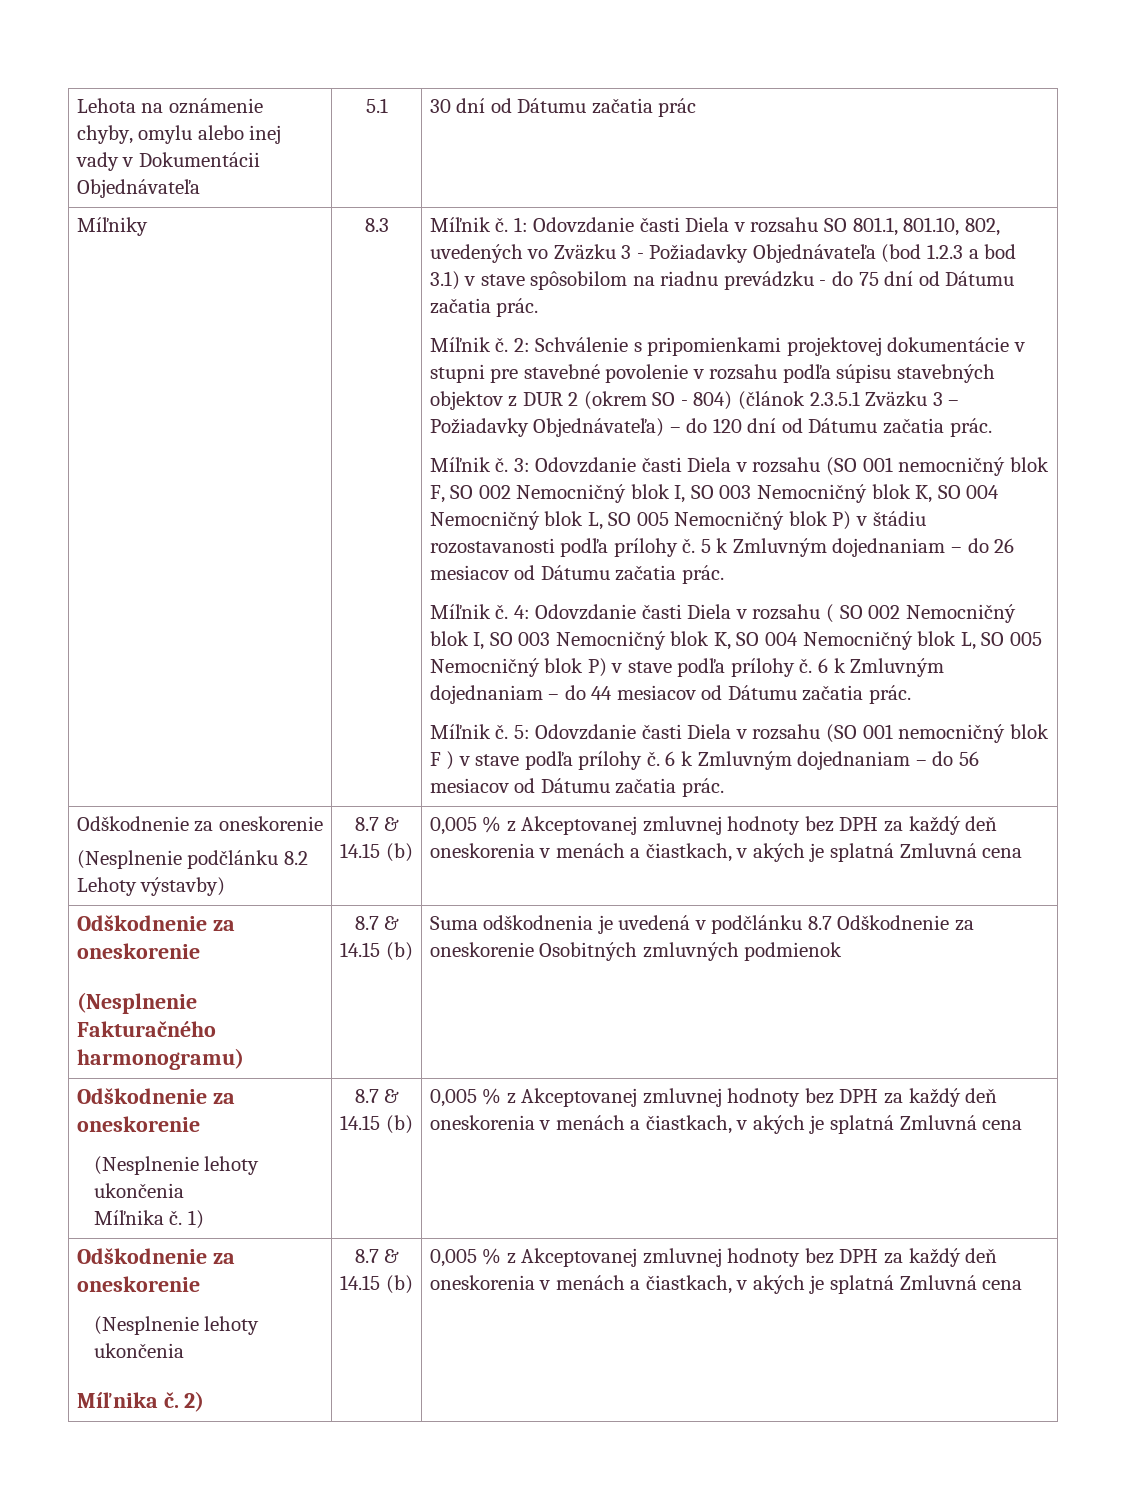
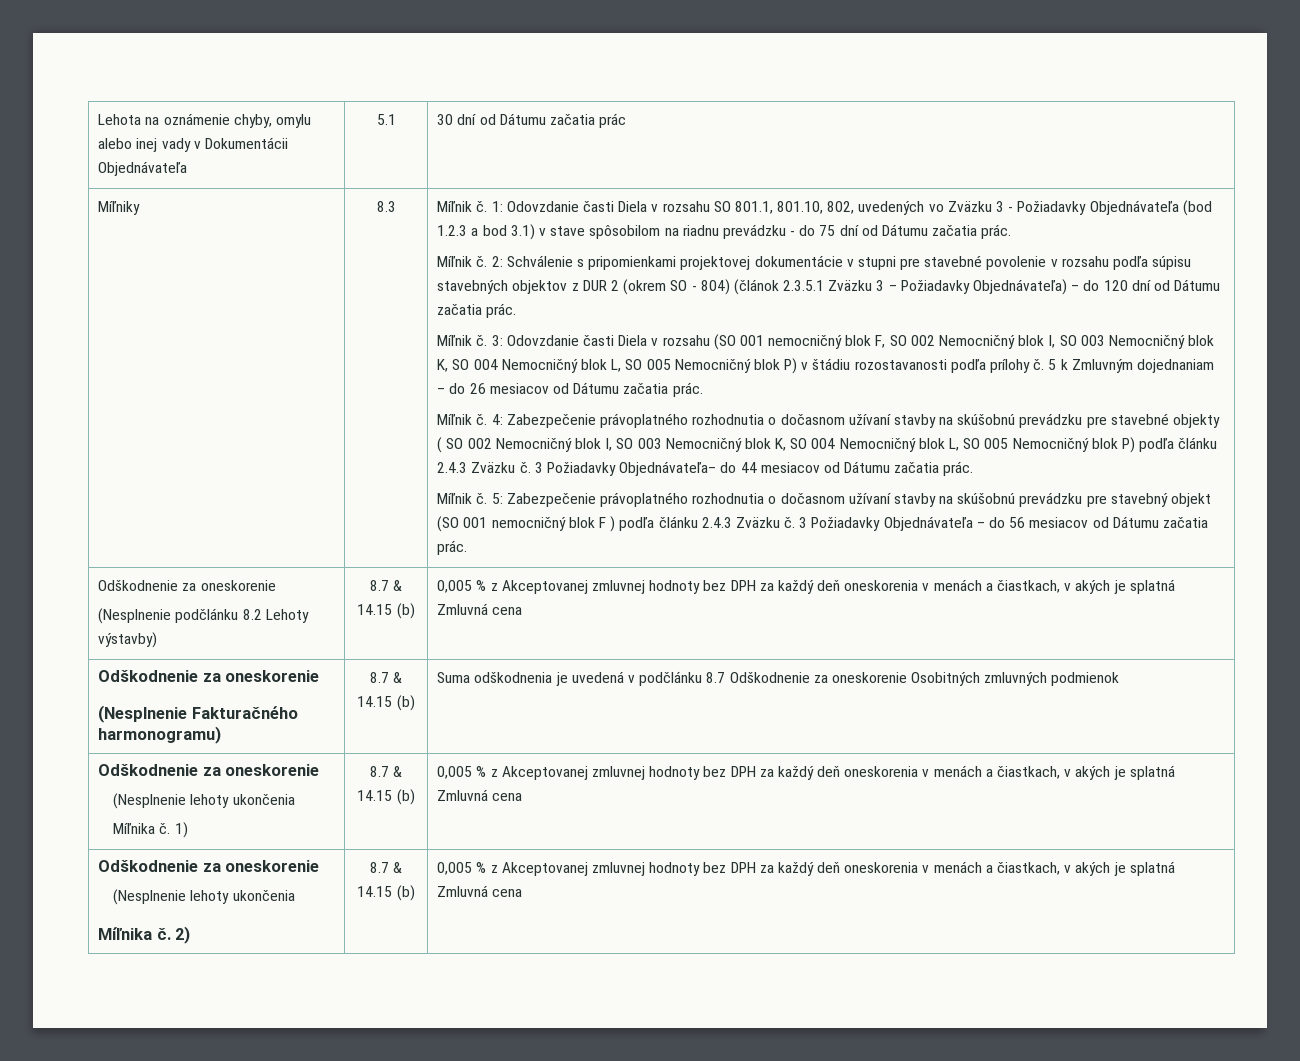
[535,604,821,620] Odovzdanie časti Diela v rozsahu -> [506,413,1220,428] Zabezpečenie právoplatného rozhodnutia o dočasnom užívaní stavby na skúšobnú prevádzku pre stavebné objekty
[611,658,945,677] [429,685,560,704] v stave podľa prílohy č. 6 k Zmluvným dojednaniam – -> [1139,437,1218,452] [437,461,717,476] podľa článku 2.4.3 Zväzku č. 3 Požiadavky Objednávateľa–
[535,724,821,740] Odovzdanie časti Diela v rozsahu -> [506,492,1211,507] Zabezpečenie právoplatného rozhodnutia o dočasnom užívaní stavby na skúšobnú prevádzku pre stavebný objekt
[458,751,911,770] v stave podľa prílohy č. 6 k Zmluvným dojednaniam -> [619,516,973,531] podľa článku 2.4.3 Zväzku č. 3 Požiadavky Objednávateľa

